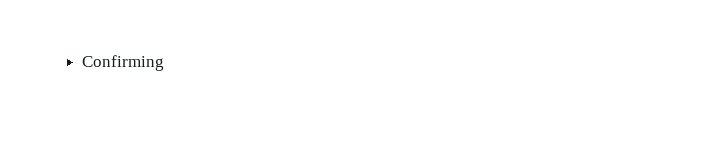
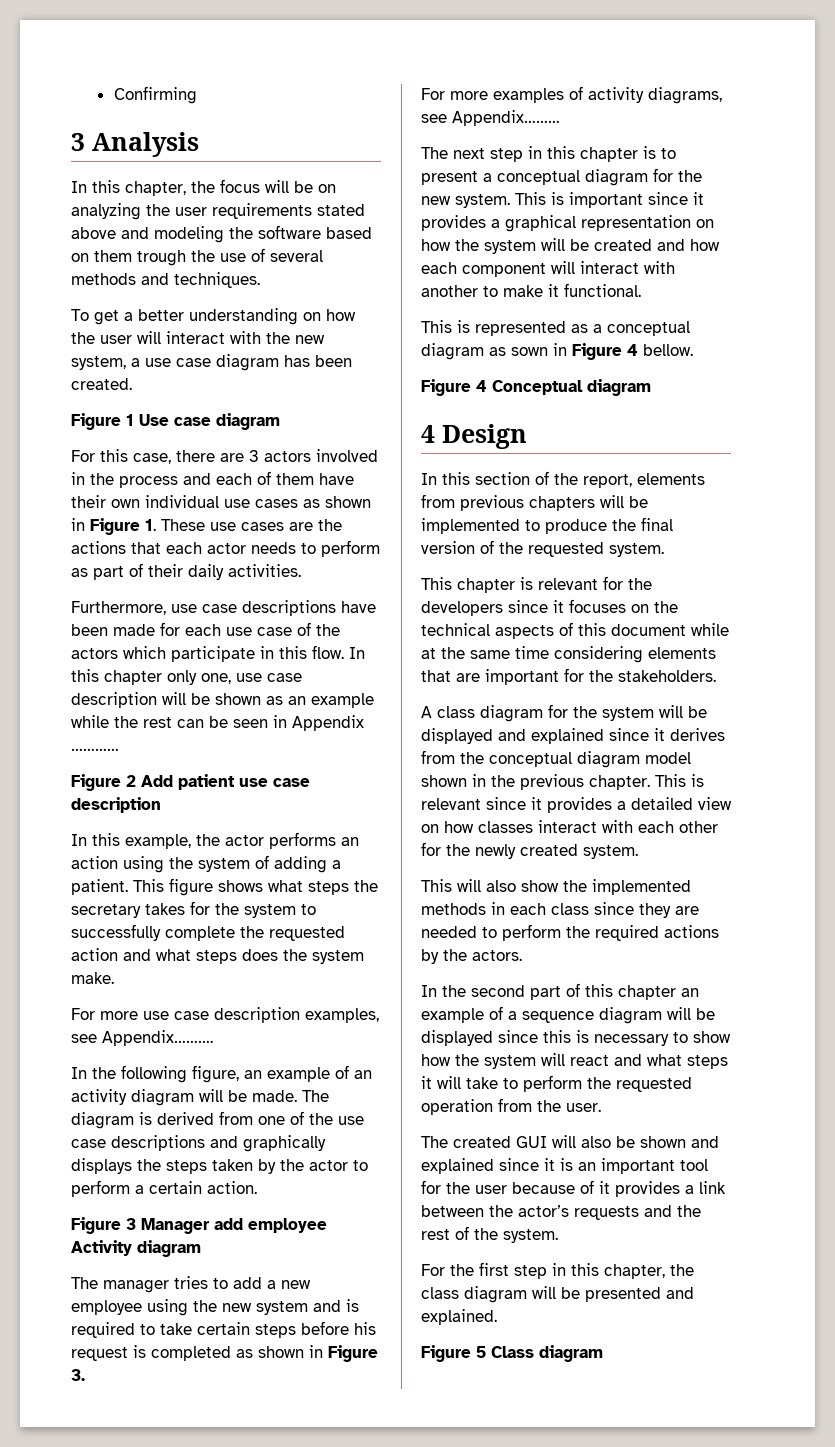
(165, 63) none -> [71,132,199,157] [71,179,336,196] [71,203,365,220] [71,225,372,243] [71,248,323,266] [71,272,260,288] [71,308,356,325] [71,331,325,344] [71,354,352,371] [71,378,132,390] [71,413,280,430] [71,449,378,464] [71,471,354,488] [71,495,371,508] [71,518,342,535] [71,540,380,557] [71,563,301,580] [71,600,376,616] [71,622,340,636] [71,645,365,662] [71,669,302,685] [71,692,374,708] [71,715,364,731] [71,748,119,751] [71,774,310,791] [71,797,161,813] [71,832,359,849] [71,855,341,873] [71,878,378,896] [71,901,316,918] [71,924,345,941] [71,948,364,964] [71,972,114,984] [71,1007,379,1023] [71,1030,213,1046] [71,1065,372,1083] [71,1089,329,1106] [71,1111,364,1129] [71,1135,326,1152] [71,1158,368,1174] [71,1180,257,1197] [71,1217,327,1234] [71,1240,201,1257] [71,1276,311,1293] [71,1299,359,1316] [71,1321,376,1338] [71,1345,378,1362] [71,1369,85,1381] [421,86,722,104] [421,110,560,126] [421,146,676,162] [421,168,702,186] [421,192,704,208] [421,215,714,232] [421,238,720,254] [421,261,675,277] [421,283,641,297] [421,320,690,336] [421,343,693,360] [421,379,651,396] [421,424,527,449] [421,471,705,488] [421,494,648,511] [421,517,673,534] [421,540,664,557] [421,576,652,593] [421,599,678,616] [421,622,729,639] [421,646,716,663] [421,668,716,685] [421,704,707,722] [421,728,725,744] [421,750,691,768] [421,774,704,790] [421,797,732,813] [421,820,718,833] [421,842,638,859] [421,879,691,895] [421,902,699,918] [421,924,719,941] [421,949,522,964] [421,983,699,1000] [421,1006,715,1024] [421,1030,731,1046] [421,1053,728,1069] [421,1075,692,1092] [421,1098,601,1115] [421,1135,719,1148] [421,1158,708,1174] [421,1180,726,1197] [421,1205,701,1220] [421,1226,558,1243] [421,1262,694,1279] [421,1286,694,1303] [421,1309,497,1325] [421,1345,603,1362] // 3 Analysis // In this chapter, the focus will be on analyzing the user requirements stated above and modeling the software based on them trough the use of several methods and techniques. // To get a better understanding on how the user will interact with the new system, a use case diagram has been created. // Figure 1 Use case diagram // For this case, there are 3 actors involved in the process and each of them have their own individual use cases as shown in Figure 1. These use cases are the actions that each actor needs to perform as part of their daily activities. // Furthermore, use case descriptions have been made for each use case of the actors which participate in this flow. In this chapter only one, use case description will be shown as an example while the rest can be seen in Appendix ………… // Figure 2 Add patient use case description // In this example, the actor performs an action using the system of adding a patient. This figure shows what steps the secretary takes for the system to successfully complete the requested action and what steps does the system make. // For more use case description examples, see Appendix………. // In the following figure, an example of an activity diagram will be made. The diagram is derived from one of the use case descriptions and graphically displays the steps taken by the actor to perform a certain action. // Figure 3 Manager add employee Activity diagram // The manager tries to add a new employee using the new system and is required to take certain steps before his request is completed as shown in Figure 3. // For more examples of activity diagrams, see Appendix……… // The next step in this chapter is to present a conceptual diagram for the new system. This is important since it provides a graphical representation on how the system will be created and how each component will interact with another to make it functional. // This is represented as a conceptual diagram as sown in Figure 4 bellow. // Figure 4 Conceptual diagram // 4 Design // In this section of the report, elements from previous chapters will be implemented to produce the final version of the requested system. // This chapter is relevant for the developers since it focuses on the technical aspects of this document while at the same time considering elements that are important for the stakeholders. // A class diagram for the system will be displayed and explained since it derives from the conceptual diagram model shown in the previous chapter. This is relevant since it provides a detailed view on how classes interact with each other for the newly created system. // This will also show the implemented methods in each class since they are needed to perform the required actions by the actors. // In the second part of this chapter an example of a sequence diagram will be displayed since this is necessary to show how the system will react and what steps it will take to perform the requested operation from the user. // The created GUI will also be shown and explained since it is an important tool for the user because of it provides a link between the actor’s requests and the rest of the system. // For the first step in this chapter, the class diagram will be presented and explained. // Figure 5 Class diagram

